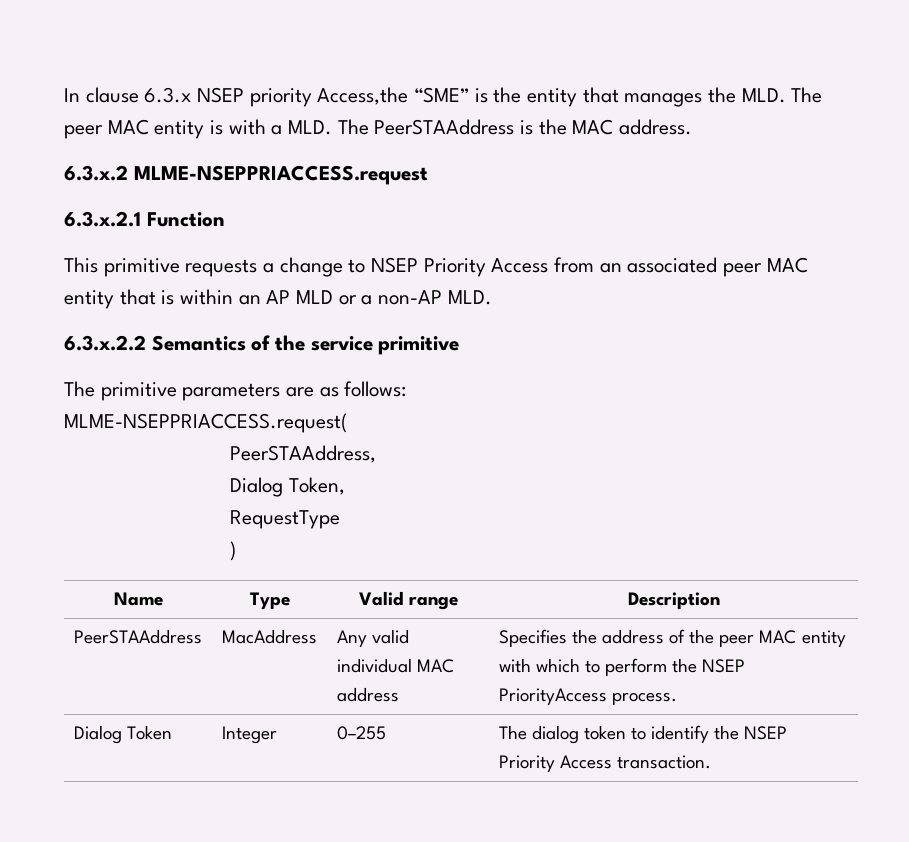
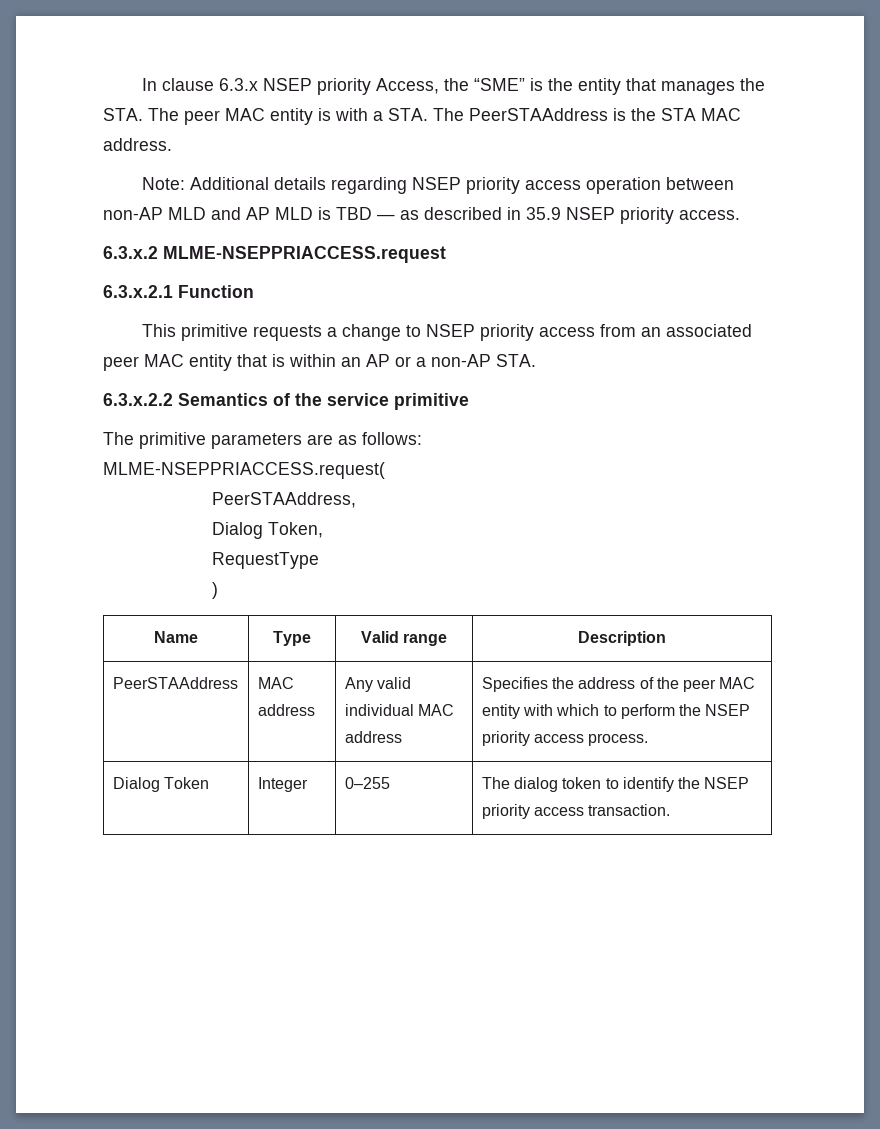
[317,87,409,105] Access,the -> [375,78,469,94] Access, the
[741,88,786,103] MLD. -> [103,108,143,121] STA.
[288,120,333,135] MLD. -> [388,108,428,121] STA.
(567, 127) none -> [661,108,696,121] STA
(693, 127) none -> [141,177,734,194] [103,207,740,224] // Note: Additional details regarding NSEP priority access operation between non-AP MLD and AP MLD is TBD — as described in 35.9 NSEP priority access.
[423,258,549,277] Priority Access -> [479,324,595,341] priority access
[296,290,334,304] MLD -> (390, 360) none
[447,290,492,305] MLD. -> [496,354,536,367] STA.
[221,629,317,644] MacAddress -> [257,677,294,689] [257,704,315,716] MAC address
[498,688,607,705] PriorityAccess -> [481,731,584,746] priority access
[498,755,612,772] Priority Access -> [481,804,584,819] priority access

